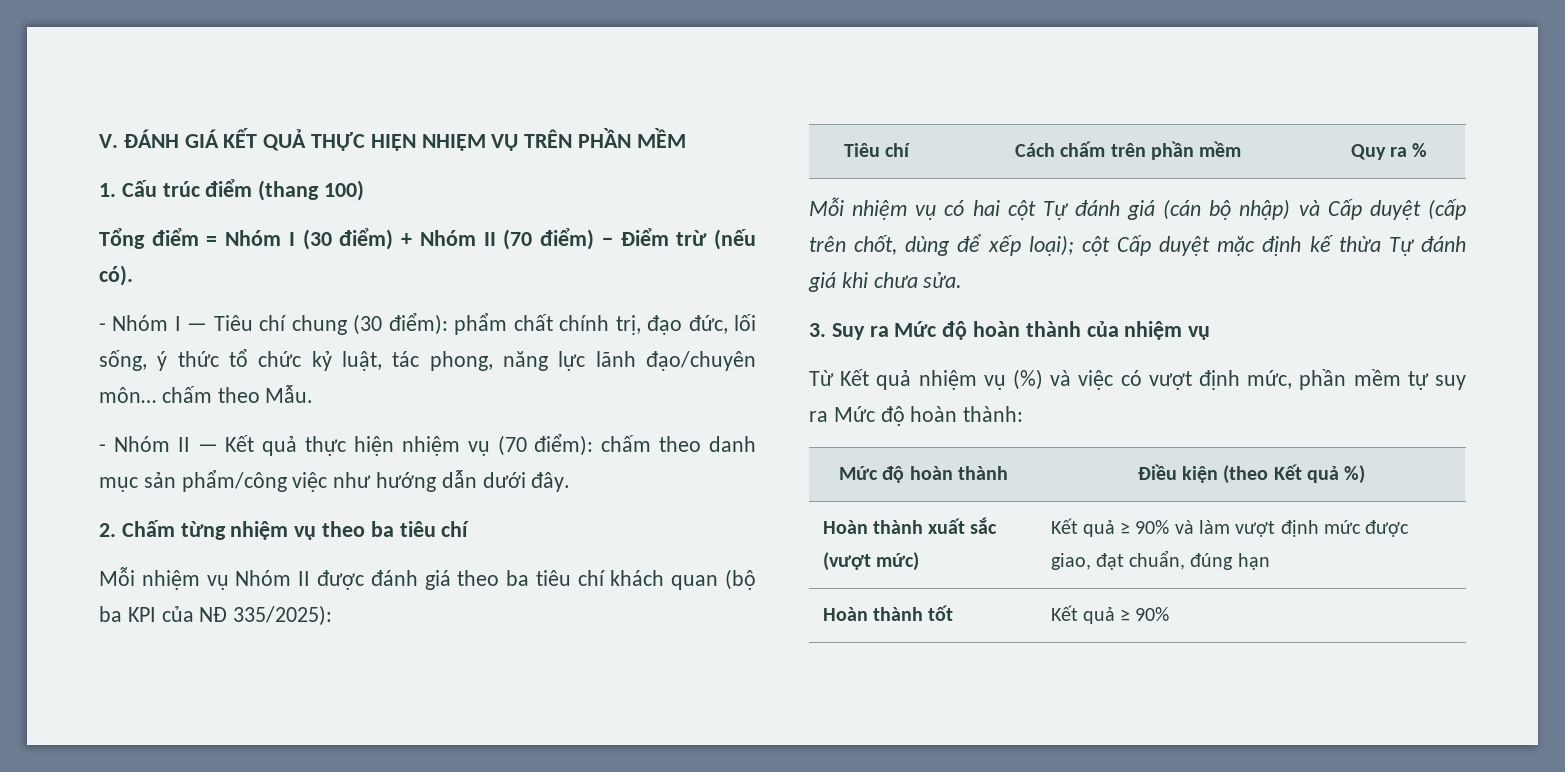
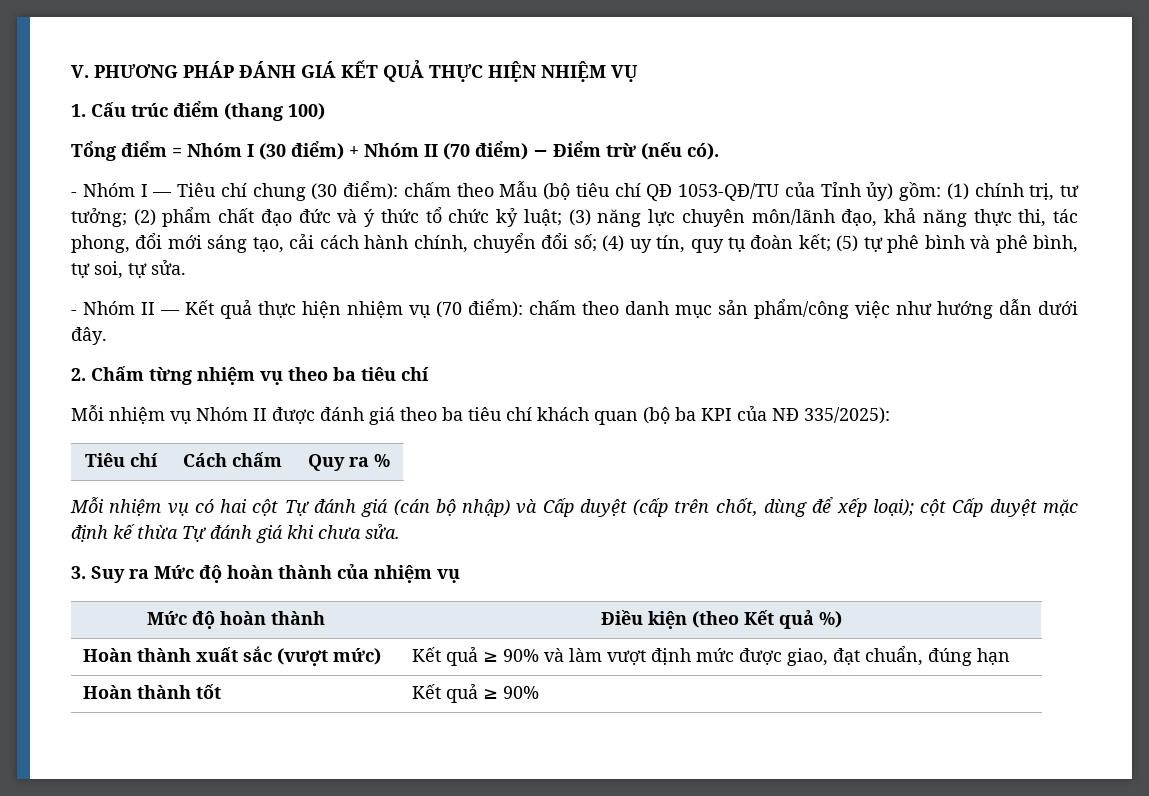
(118, 141) none -> [94,61,234,78] PHƯƠNG PHÁP
[524,128,686,148] TRÊN PHẦN MỀM -> (638, 73) none
[454,313,756,335] [99,350,147,371] phẩm chất chính trị, đạo đức, lối sống, -> [403,181,1079,201] [71,207,358,227] chấm theo Mẫu (bộ tiêu chí QĐ 1053-QĐ/TU của Tỉnh ủy) gồm: (1) chính trị, tư tưởng; (2) phẩm chất đạo đức và
[342,351,756,371] [99,385,314,403] luật, tác phong, năng lực lãnh đạo/chuyên môn… chấm theo Mẫu. -> [523,208,1079,227] [71,233,1079,253] [71,260,186,279] luật; (3) năng lực chuyên môn/lãnh đạo, khả năng thực thi, tác phong, đổi mới sáng tạo, cải cách hành chính, chuyển đổi số; (4) uy tín, quy tụ đoàn kết; (5) tự phê bình và phê bình, tự soi, tự sửa.
[1110,141,1242,160] trên phần mềm -> (282, 459) none
[809,369,1466,390] [809,406,1024,426] // Từ Kết quả nhiệm vụ (%) và việc có vượt định mức, phần mềm tự suy ra Mức độ hoàn thành: -> (460, 576) none

